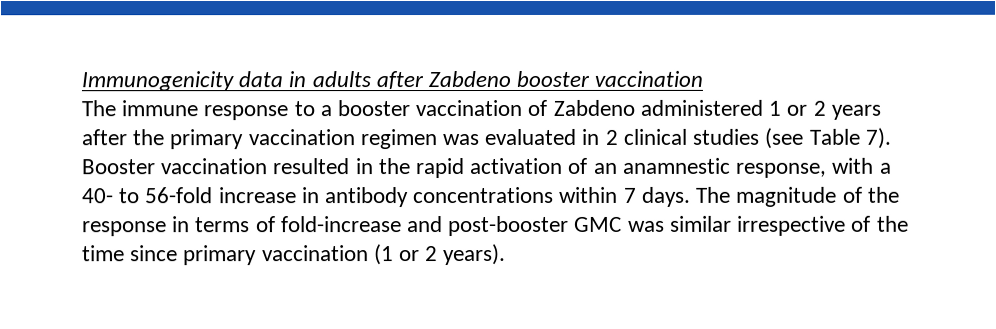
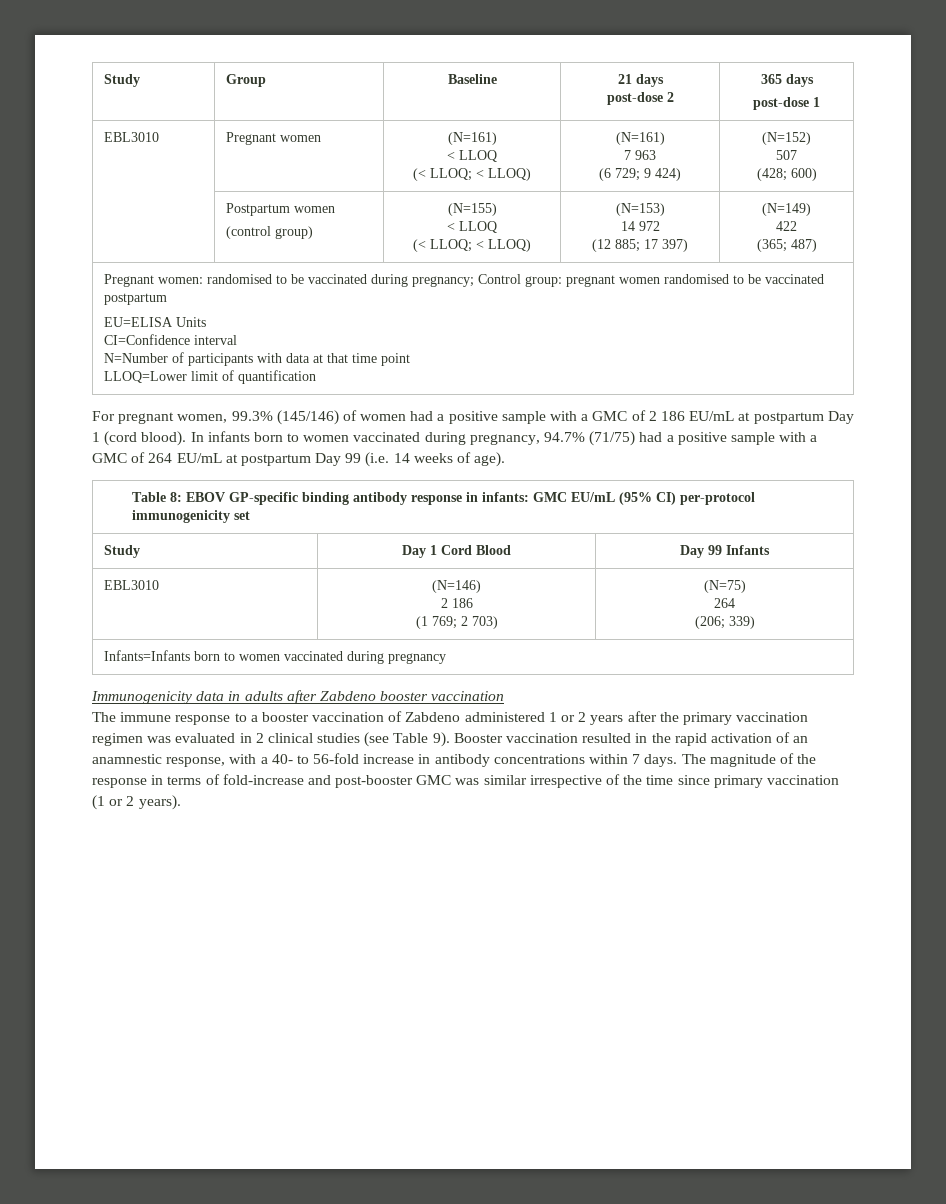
(81, 81) none -> [103,74,140,87] [225,74,266,87] [447,74,497,84] [617,74,664,87] [606,92,674,105] [760,74,814,87] [753,97,821,110] [103,132,159,142] [225,132,321,145] [447,132,497,145] [447,150,497,162] [413,168,531,181] [615,132,665,145] [624,150,657,160] [599,168,682,181] [762,132,811,145] [776,150,797,160] [756,168,817,181] [225,203,335,216] [225,226,313,239] [447,203,497,216] [447,221,497,233] [413,239,531,252] [615,203,665,216] [620,221,660,231] [592,239,689,252] [762,203,811,216] [776,221,797,231] [756,239,817,252] [103,274,824,287] [103,293,167,305] [103,317,206,327] [103,334,237,345] [103,352,410,366] [103,370,316,384] [92,410,854,425] [92,431,818,446] [92,452,506,467] [132,492,756,505] [132,510,251,523] [103,545,140,558] [402,545,511,558] [680,545,771,558] [103,580,159,590] [432,580,481,593] [440,598,473,608] [415,616,498,629] [703,580,746,593] [714,598,736,608] [694,616,755,629] [103,650,446,664] Study | Group | Baseline | 21 days // post-dose 2 | 365 days // post-dose 1 // EBL3010 | Pregnant women | (N=161) // < LLOQ // (< LLOQ; < LLOQ) | (N=161) // 7 963 // (6 729; 9 424) | (N=152) // 507 // (428; 600) // | Postpartum women // (control group) | (N=155) // < LLOQ // (< LLOQ; < LLOQ) | (N=153) // 14 972 // (12 885; 17 397) | (N=149) // 422 // (365; 487) // Pregnant women: randomised to be vaccinated during pregnancy; Control group: pregnant women randomised to be vaccinated postpartum // EU=ELISA Units // CI=Confidence interval // N=Number of participants with data at that time point // LLOQ=Lower limit of quantification // For pregnant women, 99.3% (145/146) of women had a positive sample with a GMC of 2 186 EU/mL at postpartum Day 1 (cord blood). In infants born to women vaccinated during pregnancy, 94.7% (71/75) had a positive sample with a GMC of 264 EU/mL at postpartum Day 99 (i.e. 14 weeks of age). // Table 8: EBOV GP-specific binding antibody response in infants: GMC EU/mL (95% CI) per-protocol immunogenicity set // Study | Day 1 Cord Blood | Day 99 Infants // EBL3010 | (N=146) // 2 186 // (1 769; 2 703) | (N=75) // 264 // (206; 339) // Infants=Infants born to women vaccinated during pregnancy //
[864,127,891,149] 7). -> [432,732,450,747] 9).

